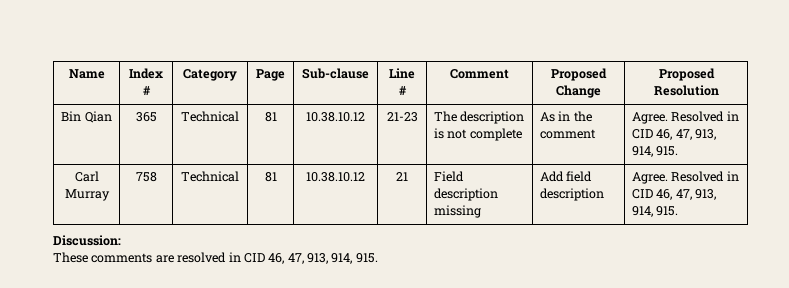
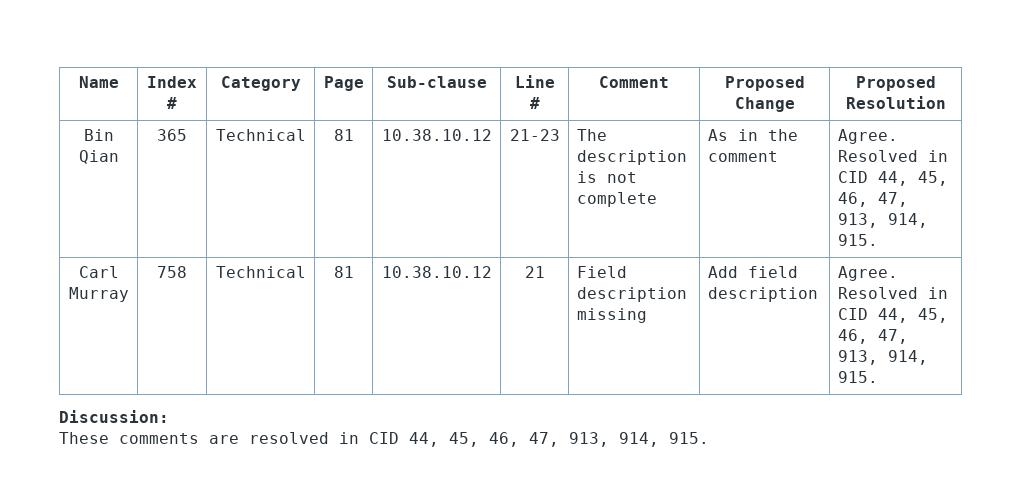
(653, 134) none -> [877,171,948,186] 44, 45,
(653, 194) none -> [877,308,948,323] 44, 45,
(265, 258) none -> [409,432,479,447] 44, 45,

